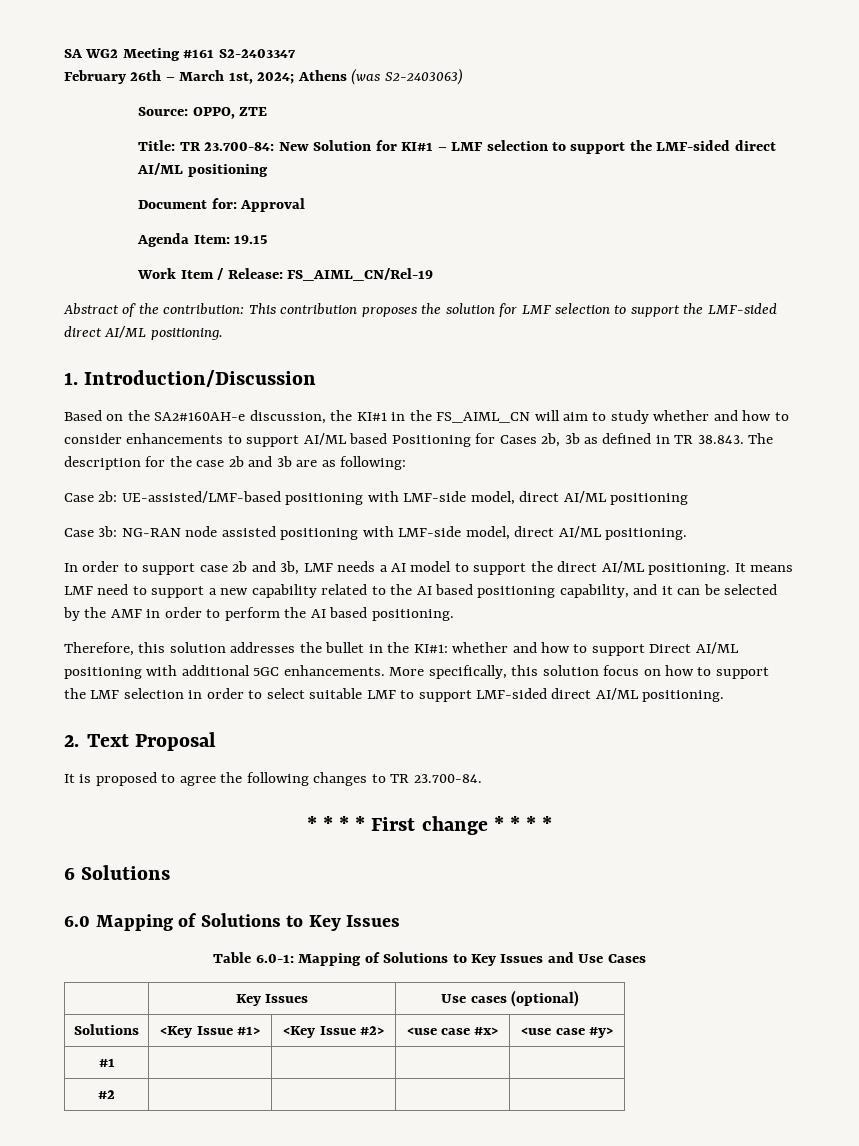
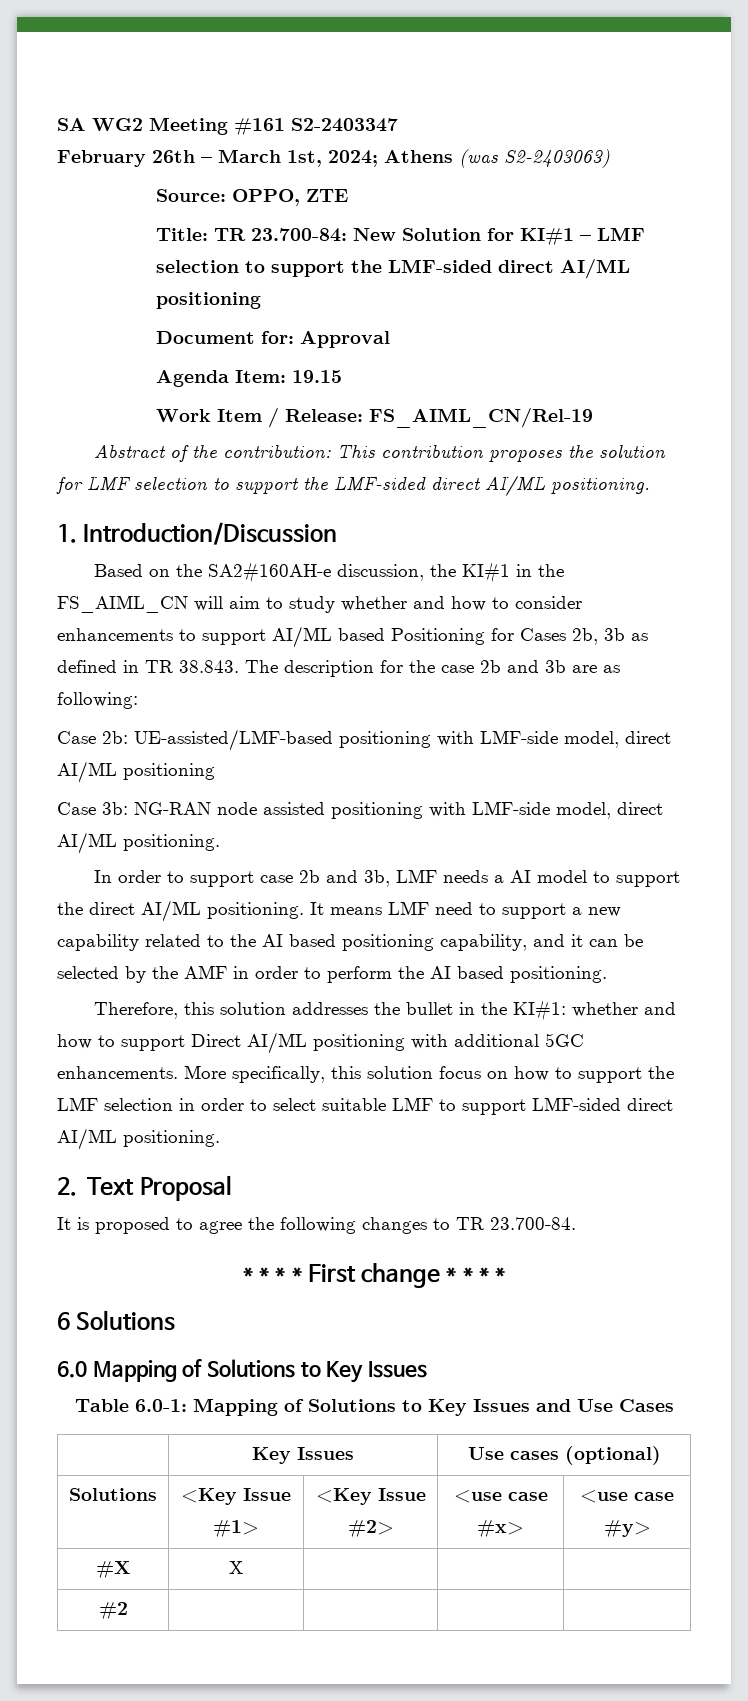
[98,1058,115,1067] #1 | -> [95,1561,131,1579] [229,1561,243,1574] #X | X

